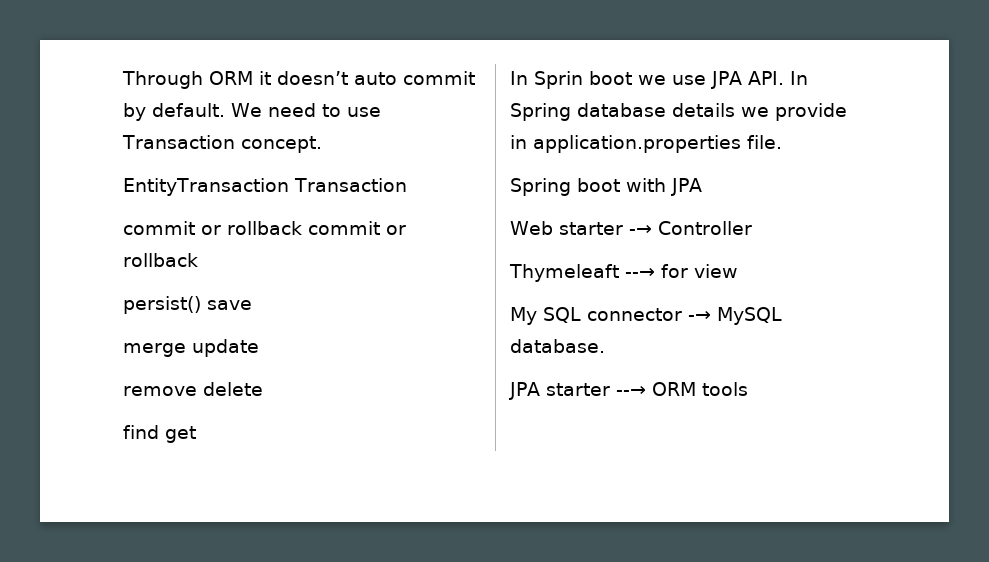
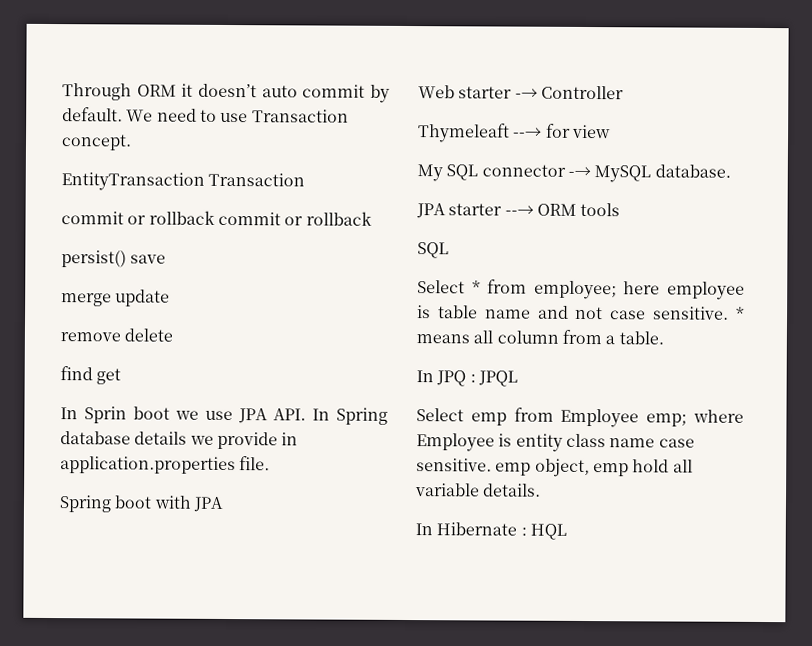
(748, 389) none -> [417,242,449,259] [417,279,745,300] [417,305,745,320] [416,329,664,345] [416,370,518,387] [416,407,744,428] [416,433,695,452] [416,458,693,478] [415,483,542,497] [415,522,567,540] // SQL // Select * from employee; here employee is table name and not case sensitive. * means all column from a table. // In JPQ : JPQL // Select emp from Employee emp; where Employee is entity class name case sensitive. emp object, emp hold all variable details. // In Hibernate : HQL

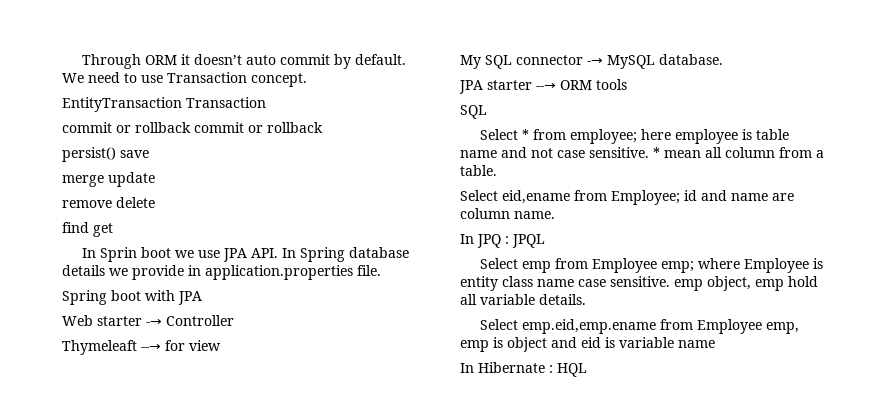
[416,334,470,344] means -> [664,150,701,158] mean
(664, 338) none -> [460,190,794,205] [460,208,555,219] // Select eid,ename from Employee; id and name are column name.
(542, 490) none -> [480,319,800,334] [460,337,715,352] // Select emp.eid,emp.ename from Employee emp, emp is object and eid is variable name

